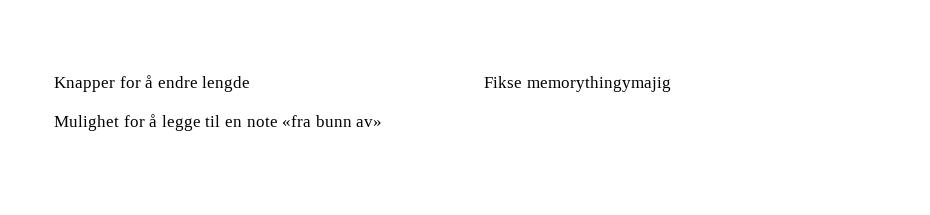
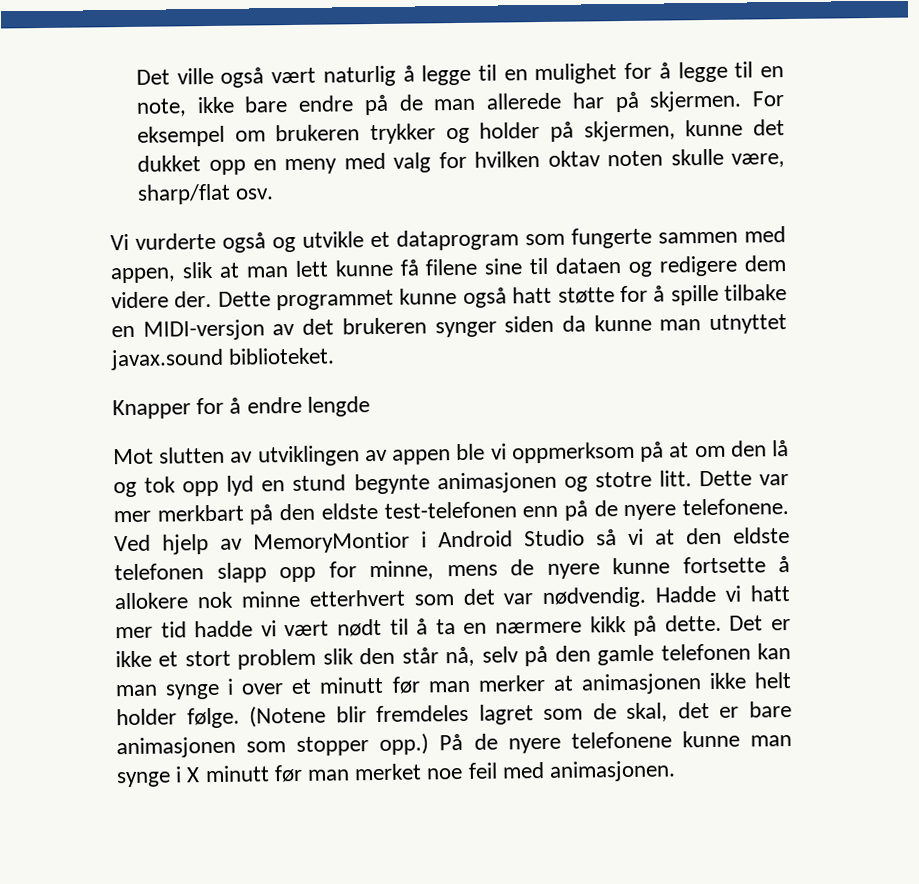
(54, 84) none -> [136,61,784,88] [136,90,784,117] [137,119,785,147] [137,148,785,176] [137,183,275,205] [110,226,786,253] [110,255,786,284] [111,284,788,311] [111,314,787,341] [110,347,336,371] Det ville også vært naturlig å legge til en mulighet for å legge til en note, ikke bare endre på de man allerede har på skjermen. For eksempel om brukeren trykker og holder på skjermen, kunne det dukket opp en meny med valg for hvilken oktav noten skulle være, sharp/flat osv. // Vi vurderte også og utvikle et dataprogram som fungerte sammen med appen, slik at man lett kunne få filene sine til dataen og redigere dem videre der. Dette programmet kunne også hatt støtte for å spille tilbake en MIDI-versjon av det brukeren synger siden da kunne man utnyttet javax.sound biblioteket. //
[54,114,383,131] [484,76,671,92] Mulighet for å legge til en note «fra bunn av» // Fikse memorythingymajig -> [113,440,790,467] [113,470,790,498] [113,498,789,525] [114,527,790,555] [114,556,790,583] [114,585,790,610] [115,614,792,639] [115,643,791,670] [115,672,791,700] [116,701,792,729] [116,730,792,759] [116,760,677,788] Mot slutten av utviklingen av appen ble vi oppmerksom på at om den lå og tok opp lyd en stund begynte animasjonen og stotre litt. Dette var mer merkbart på den eldste test-telefonen enn på de nyere telefonene. Ved hjelp av MemoryMontior i Android Studio så vi at den eldste telefonen slapp opp for minne, mens de nyere kunne fortsette å allokere nok minne etterhvert som det var nødvendig. Hadde vi hatt mer tid hadde vi vært nødt til å ta en nærmere kikk på dette. Det er ikke et stort problem slik den står nå, selv på den gamle telefonen kan man synge i over et minutt før man merker at animasjonen ikke helt holder følge. (Notene blir fremdeles lagret som de skal, det er bare animasjonen som stopper opp.) På de nyere telefonene kunne man synge i X minutt før man merket noe feil med animasjonen.

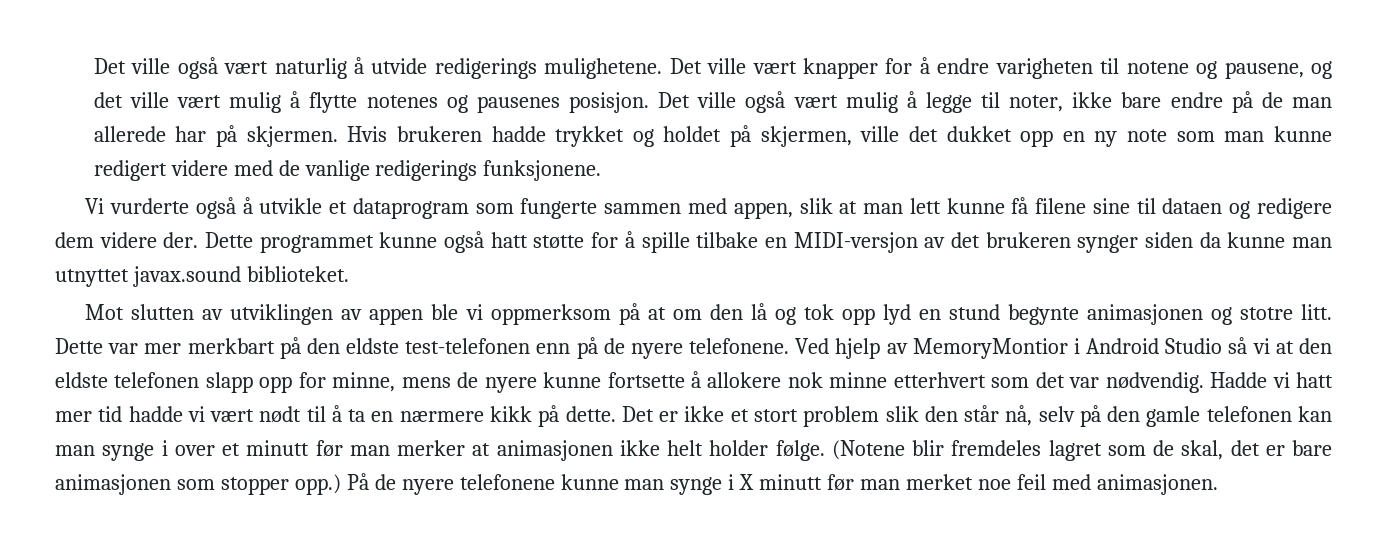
[421,61,784,86] [136,98,188,117] legge til en mulighet for å legge til en note, -> [371,57,1332,79] [93,91,1064,113] utvide redigerings mulighetene. Det ville vært knapper for å endre varigheten til notene og pausene, og det ville vært mulig å flytte notenes og pausenes posisjon. Det ville også vært mulig å legge til noter,
[752,91,784,107] [137,122,541,147] For eksempel om brukeren trykker og holder -> [347,126,722,147] Hvis brukeren hadde trykket og holdet
[685,119,744,137] kunne -> [860,126,900,142] ville
[284,148,785,175] [137,183,275,205] meny med valg for hvilken oktav noten skulle være, sharp/flat osv. -> [1094,126,1332,147] [93,160,602,181] ny note som man kunne redigert videre med de vanlige redigerings funksjonene.
[272,236,296,253] og -> [242,197,253,214] å
[112,396,370,420] // Knapper for å endre lengde -> (349, 274) none

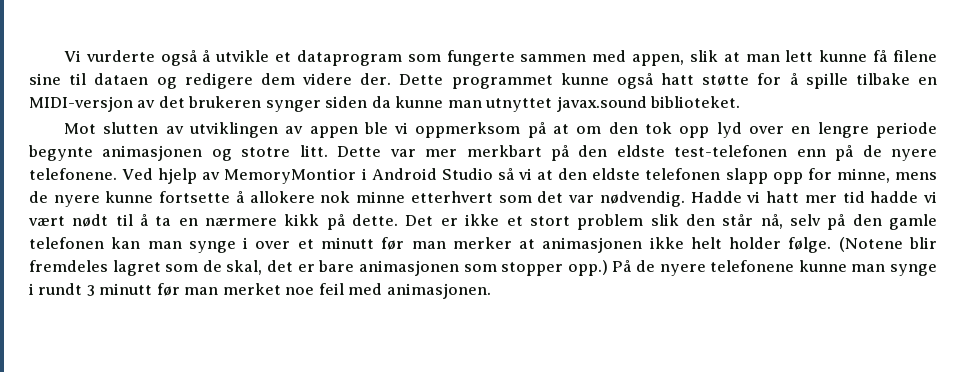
[93,57,1332,79] [93,91,1332,113] [93,125,1332,147] [93,160,602,181] Det ville også vært naturlig å utvide redigerings mulighetene. Det ville vært knapper for å endre varigheten til notene og pausene, og det ville vært mulig å flytte notenes og pausenes posisjon. Det ville også vært mulig å legge til noter, ikke bare endre på de man allerede har på skjermen. Hvis brukeren hadde trykket og holdet på skjermen, ville det dukket opp en ny note som man kunne redigert videre med de vanlige redigerings funksjonene. // -> (63, 56) none
[750,303,796,325] lå og -> (638, 128) none
[918,304,1000,320] en stund -> [749,122,938,138] over en lengre periode
[739,474,755,490] X -> [38,283,95,296] rundt 3

